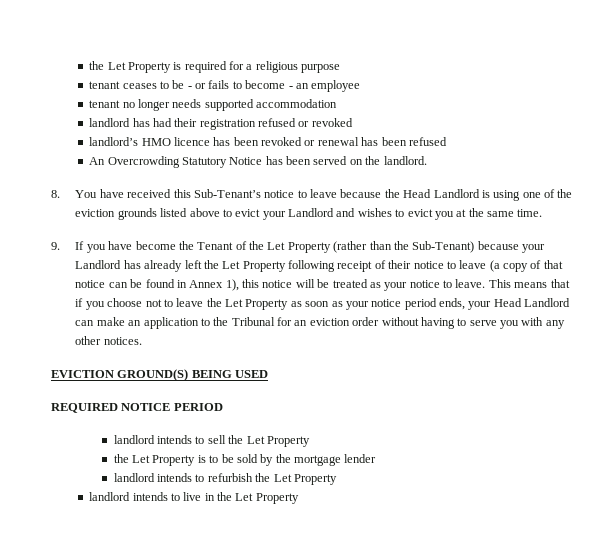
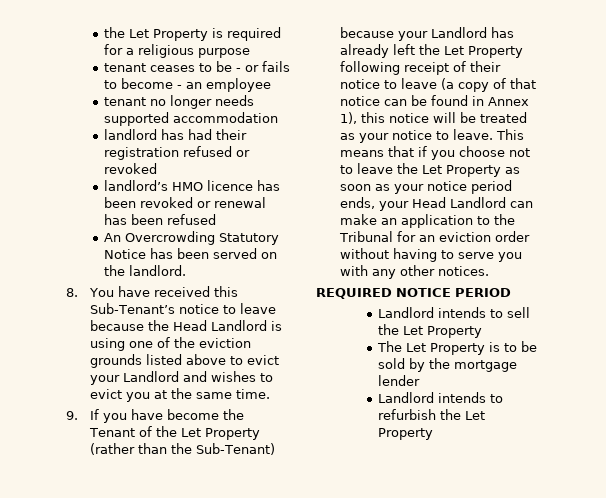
[51,369,269,381] // EVICTION GROUND(S) BEING USED -> (490, 271) none
[113,435,155,444] landlord -> [378,307,435,318] Landlord
[113,454,129,463] the -> [377,341,403,352] The
[113,473,155,482] landlord -> [378,392,435,403] Landlord
[89,492,299,504] // landlord intends to live in the Let Property -> (434, 434) none

